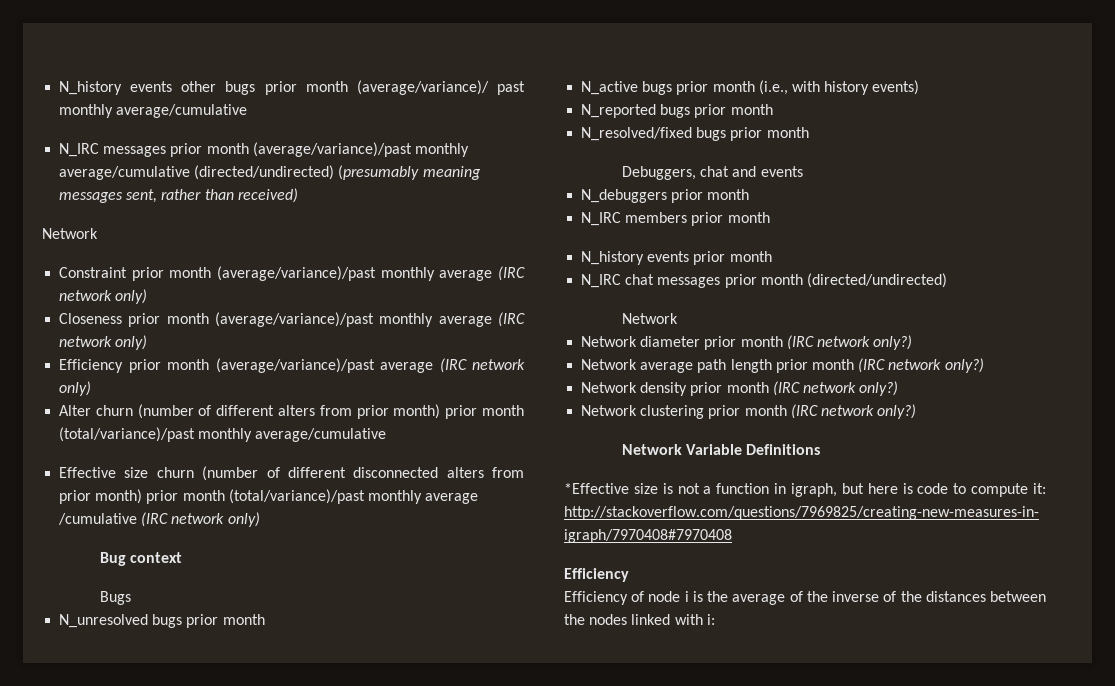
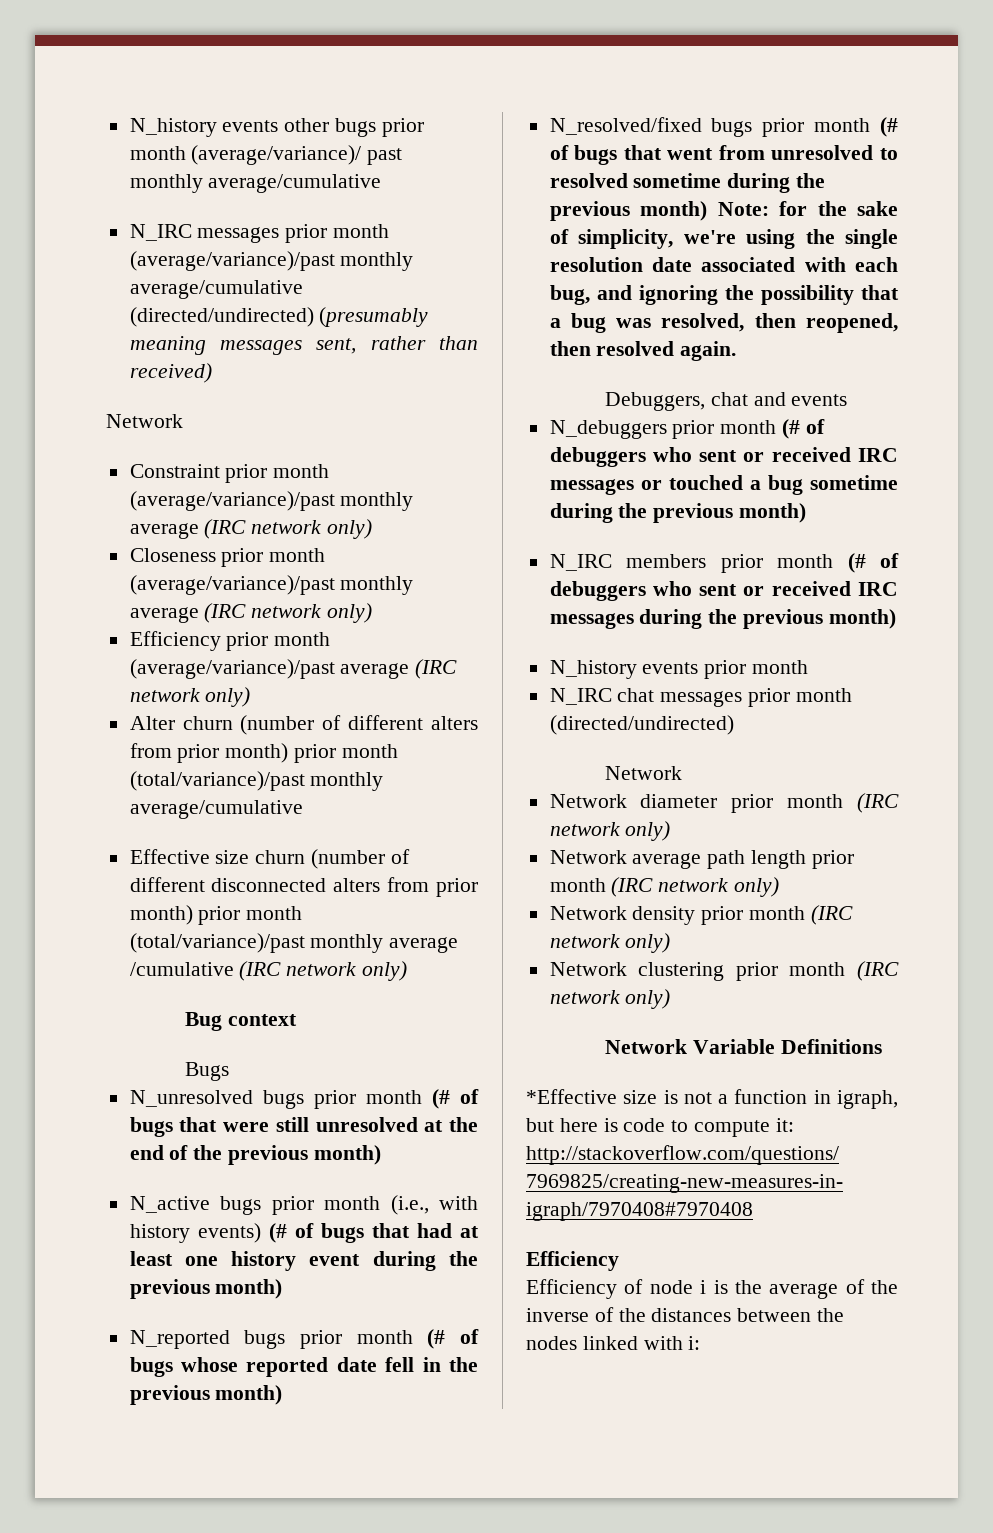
(265, 619) none -> [431,1089,480,1109] [129,1117,479,1137] [129,1145,381,1165] (# of bugs that were still unresolved at the end of the previous month)
[581,104,773,118] [581,127,809,141] // N_reported bugs prior month // N_resolved/fixed bugs prior month -> [268,1223,480,1243] [129,1251,478,1271] [129,1279,283,1299] [129,1329,480,1349] [129,1357,478,1377] [129,1385,283,1405] [549,117,898,137] [549,145,898,165] [549,173,826,193] [549,201,898,221] [549,229,898,249] [549,257,898,272] [549,285,899,305] [549,313,898,333] [549,341,737,361] (# of bugs that had at least one history event during the previous month) // N_reported bugs prior month (# of bugs whose reported date fell in the previous month) // N_resolved/fixed bugs prior month (# of bugs that went from unresolved to resolved sometime during the previous month) Note: for the sake of simplicity, we're using the single resolution date associated with each bug, and ignoring the possibility that a bug was resolved, then reopened, then resolved again.
[581,212,770,226] // N_IRC members prior month -> [782,419,825,439] [549,447,898,467] [549,475,898,495] [549,503,807,523] [549,553,899,573] [549,581,898,601] [549,609,896,629] (# of debuggers who sent or received IRC messages or touched a bug sometime during the previous month) // N_IRC members prior month (# of debuggers who sent or received IRC messages during the previous month)
[873,335,913,350] only?) -> [625,821,671,841] only)
[944,358,984,373] only?) -> [734,877,780,897] only)
[859,381,899,396] only?) -> [625,933,671,953] only)
[877,404,917,419] only?) -> [625,989,671,1009] only)

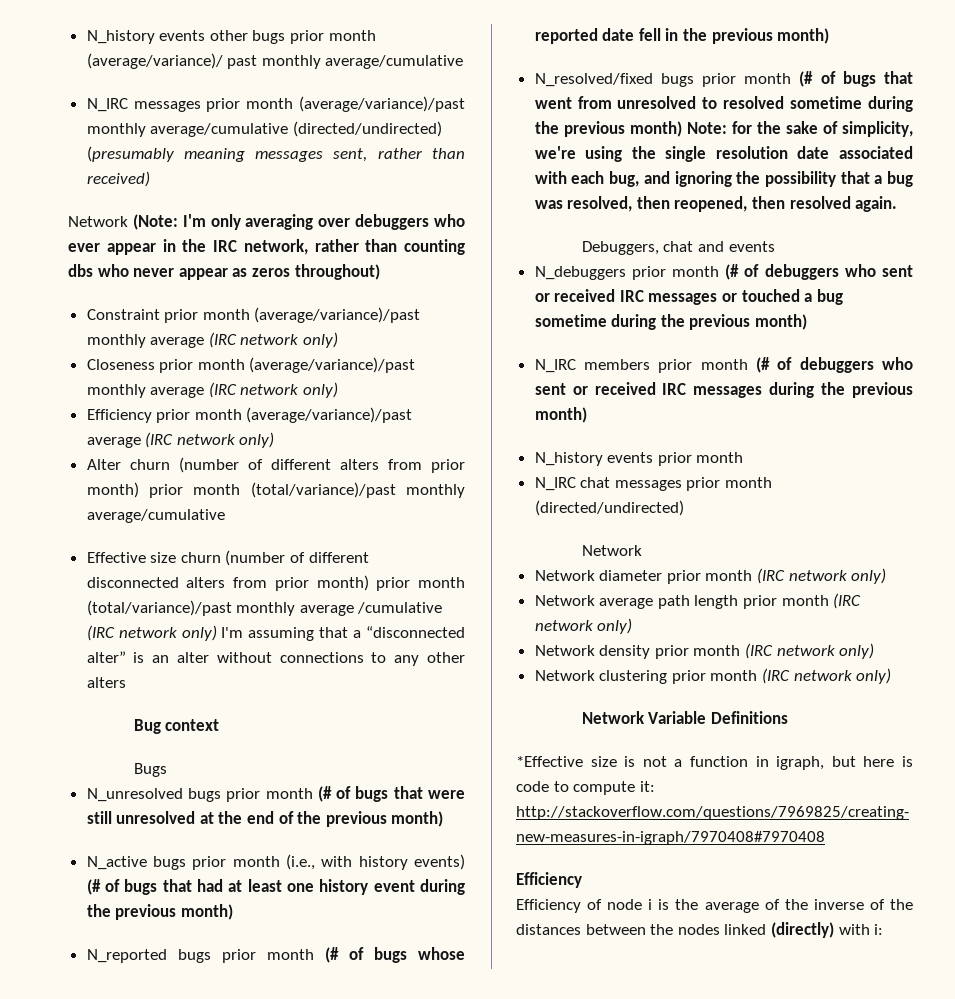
(183, 421) none -> [132,214,465,230] [68,239,465,255] [68,264,380,280] (Note: I'm only averaging over debuggers who ever appear in the IRC network, rather than counting dbs who never appear as zeros throughout)
(408, 971) none -> [221,626,465,641] [86,651,466,666] [86,677,126,688] I'm assuming that a “disconnected alter” is an alter without connections to any other alters
(638, 1343) none -> [770,922,834,938] (directly)

